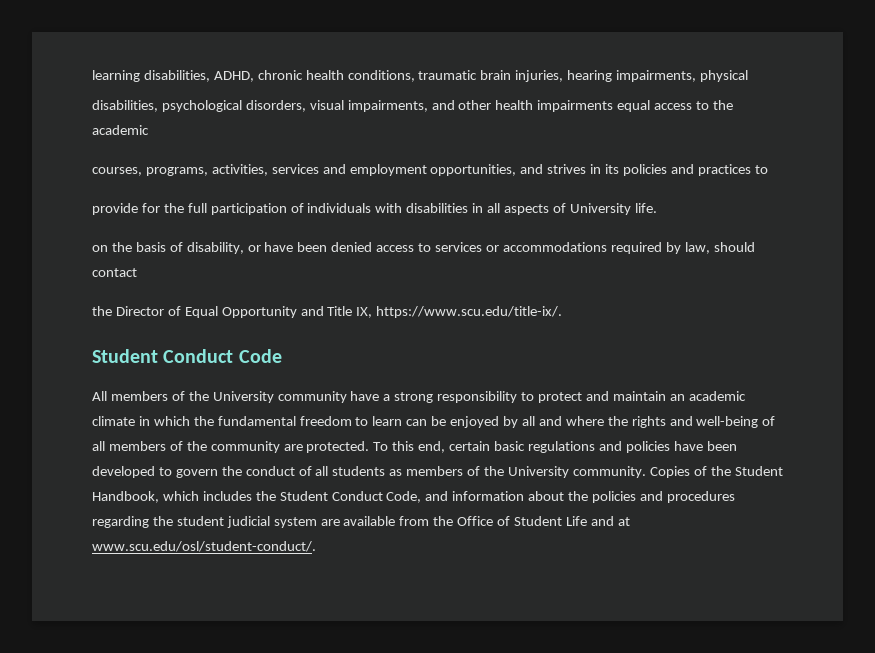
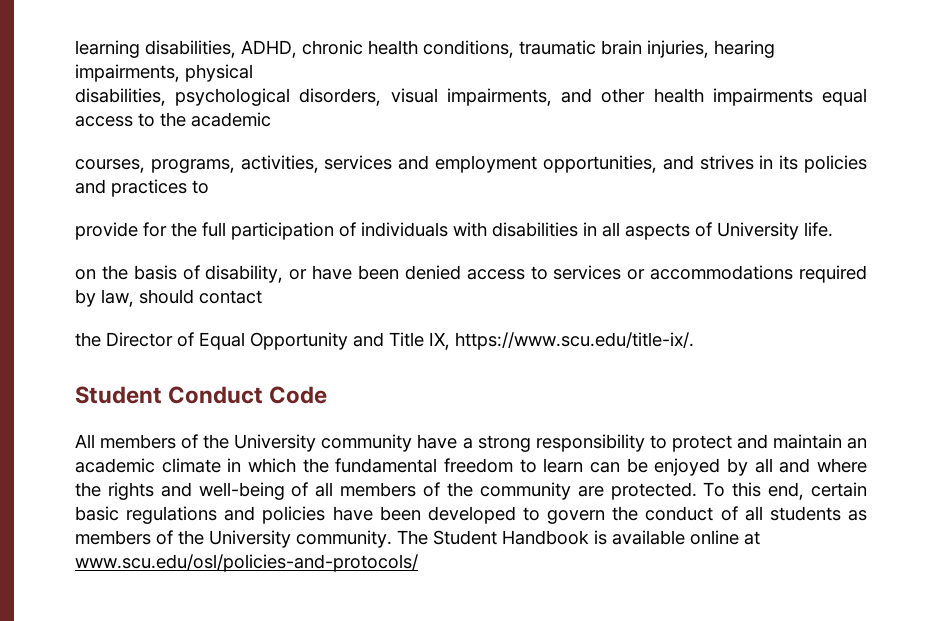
[649,466,783,478] [92,491,735,503] [92,516,630,528] [92,541,316,552] Copies of the Student Handbook, which includes the Student Conduct Code, and information about the policies and procedures regarding the student judicial system are available from the Office of Student Life and at www.scu.edu/osl/student-conduct/. -> [397,530,760,545] [75,554,418,572] The Student Handbook is available online at www.scu.edu/osl/policies-and-protocols/

